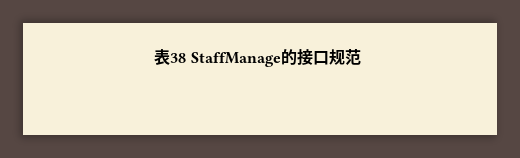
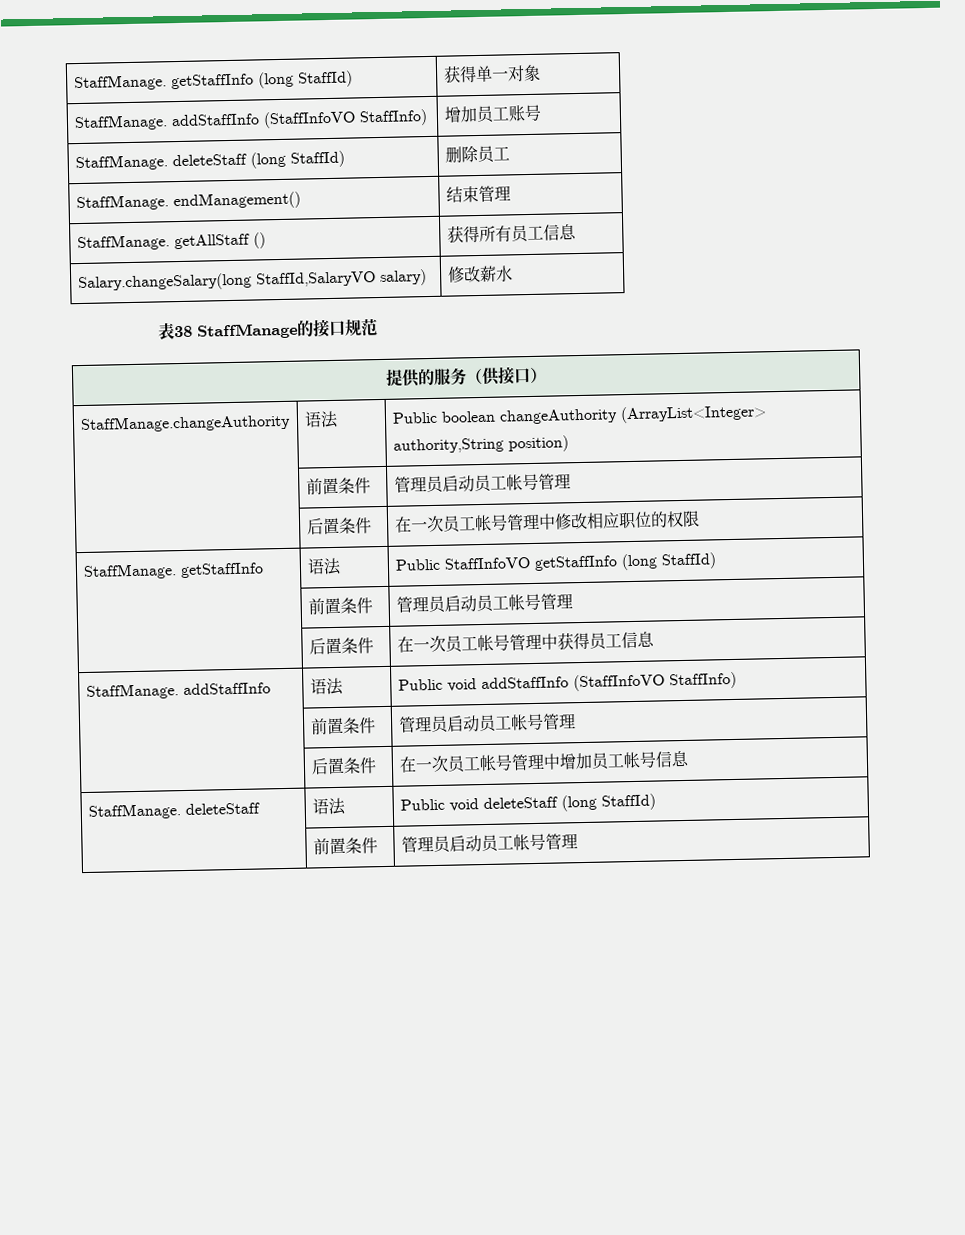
(154, 57) none -> [73,70,353,92] [442,64,541,83] [73,109,428,132] [443,104,542,124] [74,150,345,172] [444,145,510,164] [75,191,301,212] [445,185,511,203] [76,232,266,252] [446,224,577,243] [77,269,427,293] [446,265,513,283] StaffManage. getStaffInfo (long StaffId) | 获得单一对象 // StaffManage. addStaffInfo (StaffInfoVO StaffInfo) | 增加员工账号 // StaffManage. deleteStaff (long StaffId) | 删除员工 // StaffManage. endManagement() | 结束管理 // StaffManage. getAllStaff () | 获得所有员工信息 // Salary.changeSalary(long StaffId,SalaryVO salary) | 修改薪水 //
(361, 57) none -> [385,366,547,388] [79,413,291,434] [303,410,339,429] [391,404,767,425] [392,435,569,454] [305,477,371,495] [393,473,571,494] [305,517,372,535] [393,510,700,533] [82,562,264,581] [306,557,342,576] [394,552,717,571] [307,597,373,615] [395,593,573,614] [308,637,374,655] [396,631,655,653] [85,682,271,700] [309,677,344,696] [397,671,737,692] [309,717,376,735] [397,713,576,734] [310,757,377,775] [398,750,690,773] [87,802,260,820] [311,797,346,816] [399,793,656,812] [312,837,378,855] [400,833,578,854] // 提供的服务（供接口） // StaffManage.changeAuthority | 语法 | Public boolean changeAuthority (ArrayList<Integer> authority,String position) // | 前置条件 | 管理员启动员工帐号管理 // | 后置条件 | 在一次员工帐号管理中修改相应职位的权限 // StaffManage. getStaffInfo | 语法 | Public StaffInfoVO getStaffInfo (long StaffId) // | 前置条件 | 管理员启动员工帐号管理 // | 后置条件 | 在一次员工帐号管理中获得员工信息 // StaffManage. addStaffInfo | 语法 | Public void addStaffInfo (StaffInfoVO StaffInfo) // | 前置条件 | 管理员启动员工帐号管理 // | 后置条件 | 在一次员工帐号管理中增加员工帐号信息 // StaffManage. deleteStaff | 语法 | Public void deleteStaff (long StaffId) // | 前置条件 | 管理员启动员工帐号管理

